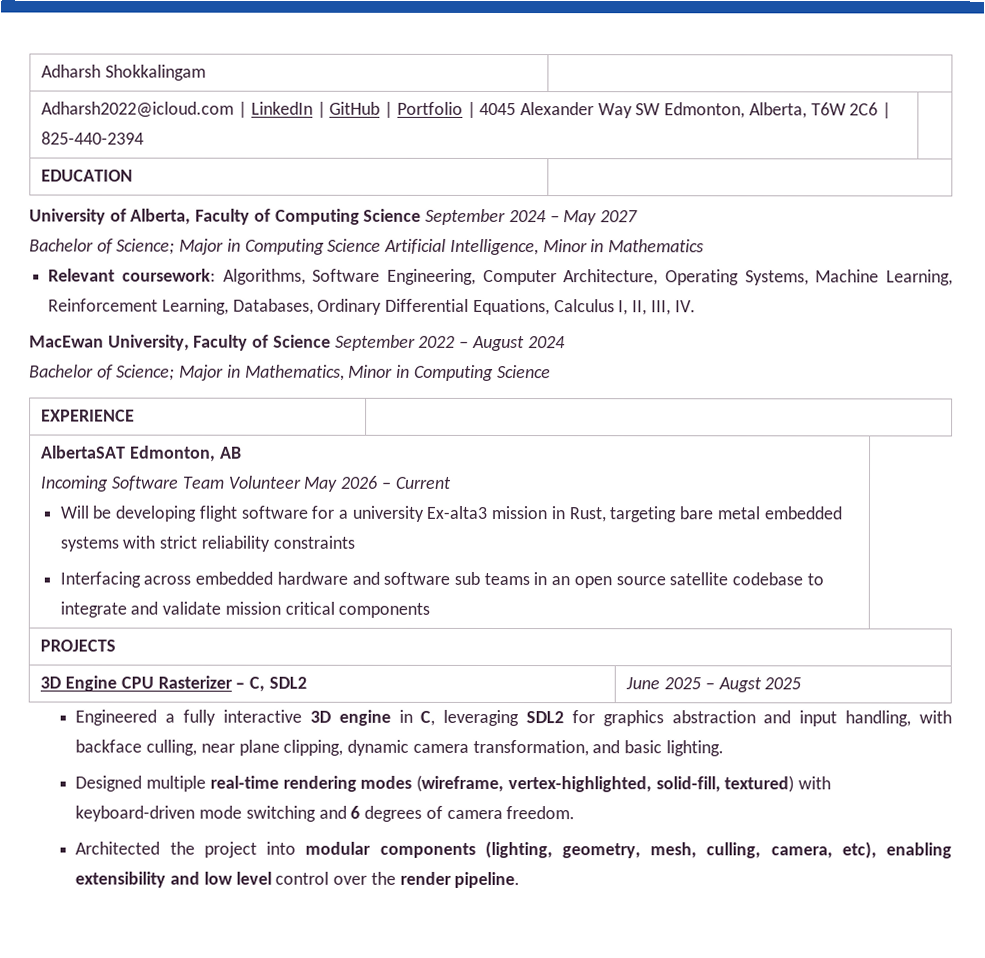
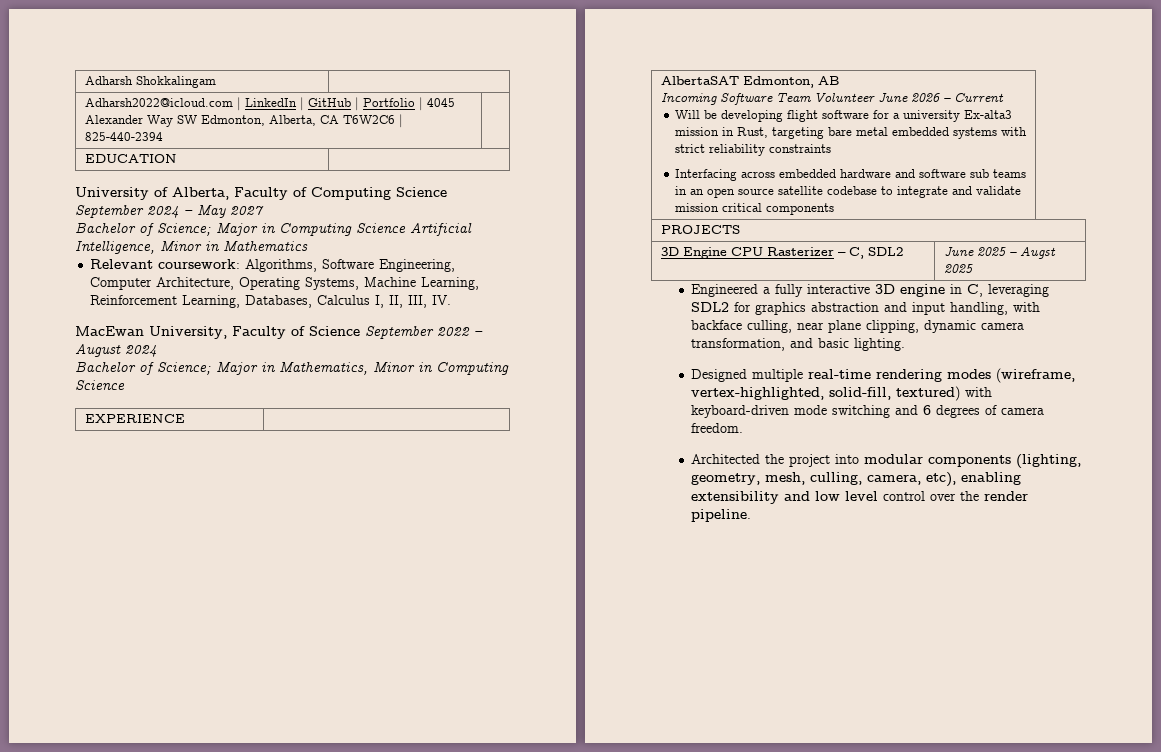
[810,102,879,116] T6W 2C6 -> [320,115,396,124] CA T6W2C6
[317,298,550,316] Ordinary Differential Equations, -> (313, 301) none
[303,476,339,492] May -> [878,92,909,102] June

